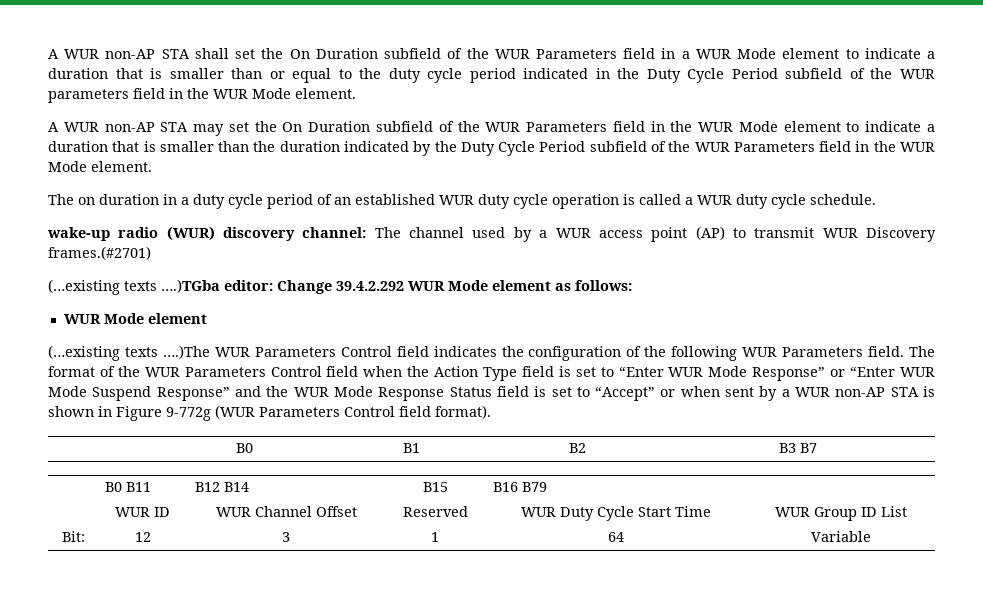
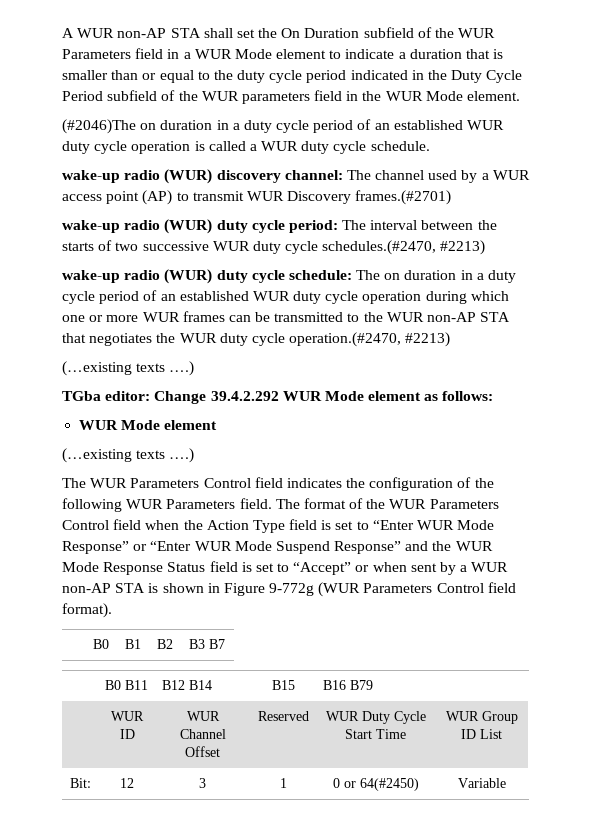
[48,121,935,136] [48,141,936,156] [48,161,152,172] [48,194,74,205] A WUR non-AP STA may set the On Duration subfield of the WUR Parameters field in the WUR Mode element to indicate a duration that is smaller than the duration indicated by the Duty Cycle Period subfield of the WUR Parameters field in the WUR Mode element. // The -> [62,119,136,134] (#2046)The
[48,279,220,295] // (…existing texts ….)TGba -> [62,219,497,234] [62,240,486,255] [62,269,517,284] [62,290,509,304] [62,311,511,322] [62,332,451,347] [62,361,195,376] [62,391,101,401] // wake-up radio (WUR) duty cycle period: The interval between the starts of two successive WUR duty cycle schedules.(#2470, #2213) // wake-up radio (WUR) duty cycle schedule: The on duration in a duty cycle period of an established WUR duty cycle operation during which one or more WUR frames can be transmitted to the WUR non-AP STA that negotiates the WUR duty cycle operation.(#2470, #2213) // (…existing texts ….) // TGba
[162,345,210,359] ….)The -> [169,448,195,463] [62,478,86,488] ….) // The
[608,532,624,542] 64 -> [332,778,419,791] 0 or 64(#2450)

